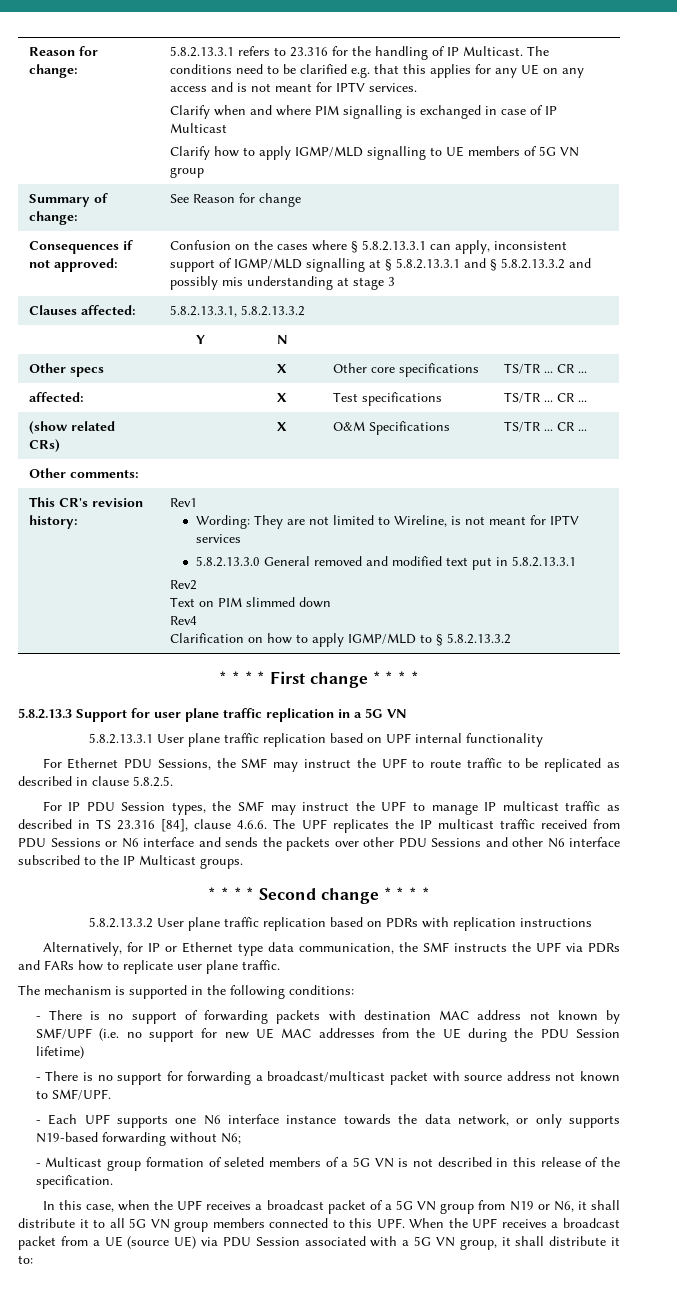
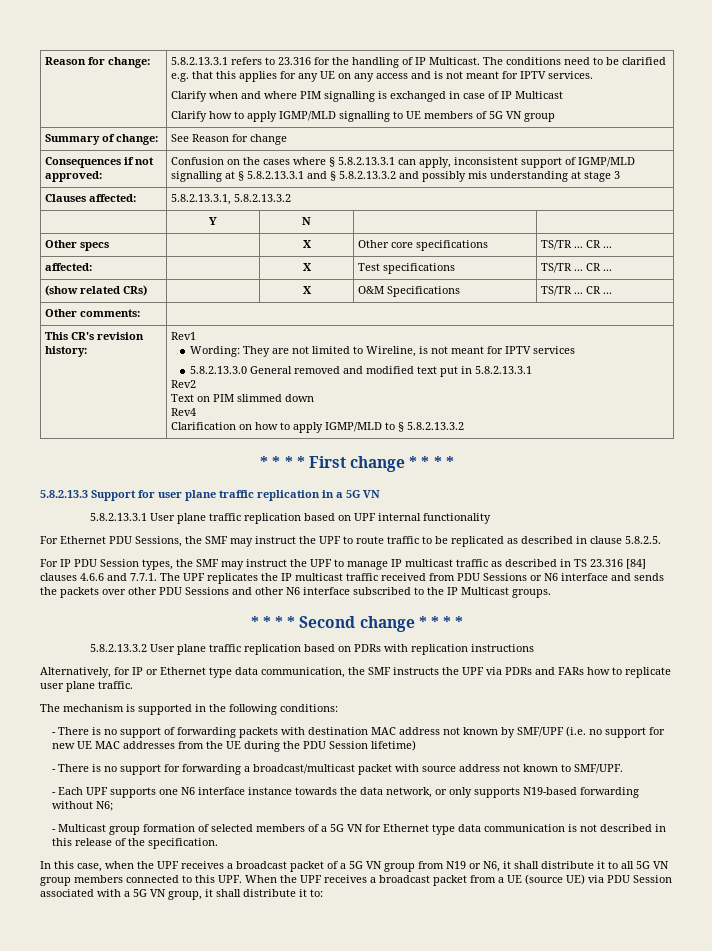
[161,819,268,832] [84], clause 4.6.6. -> [626,559,646,569] [40,573,157,581] [84] clauses 4.6.6 and 7.7.1.
[224,1157,265,1167] seleted -> [211,824,254,832] selected
(394, 1163) none -> [365,824,566,835] for Ethernet type data communication

